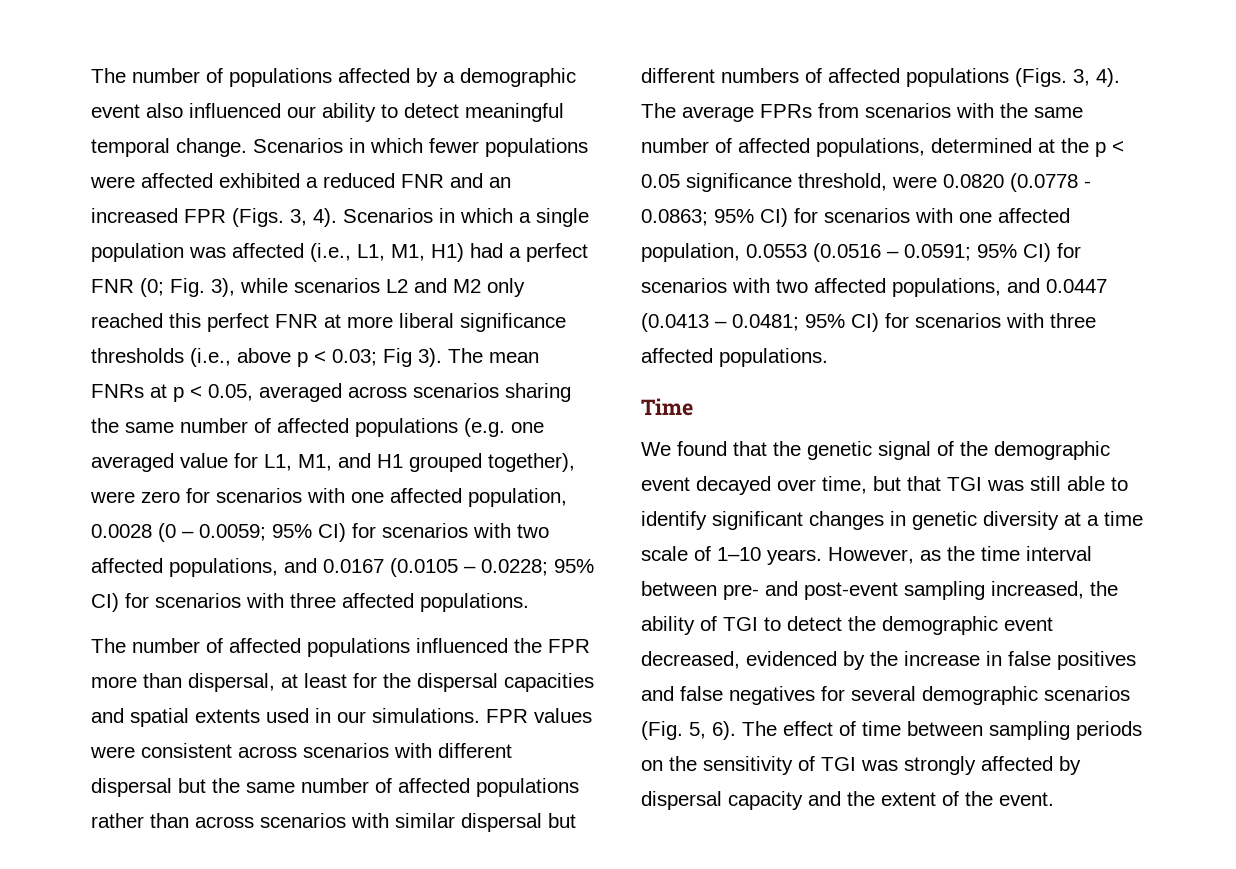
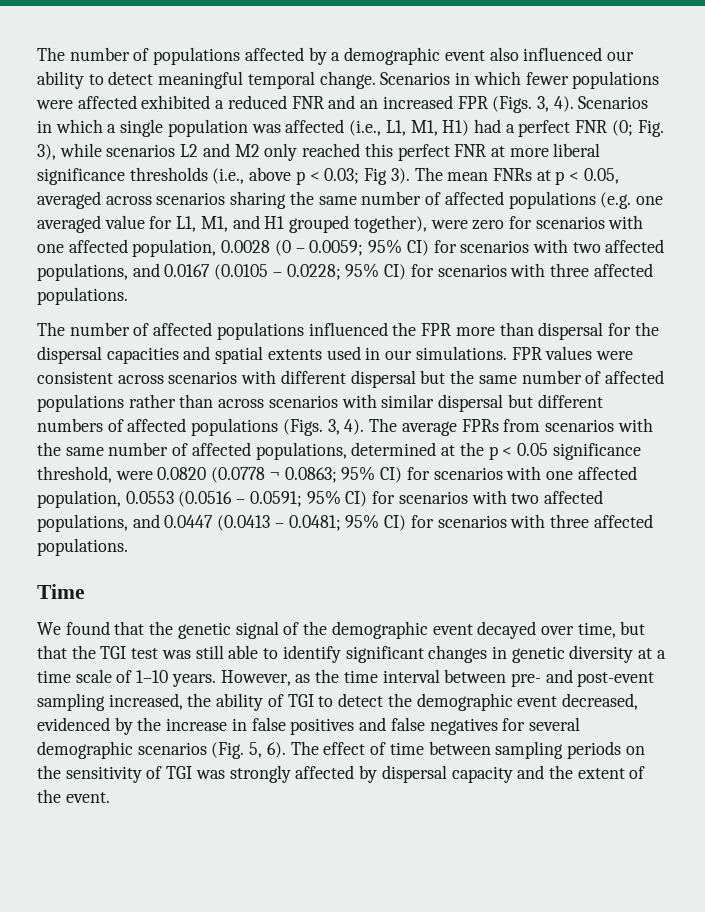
[188,673,347,692] dispersal, at least -> [538,322,604,340] dispersal
[1084,181,1091,188] - -> [269,472,280,480] ¬
[947,477,982,491] TGI -> [71,645,159,659] the TGI test

